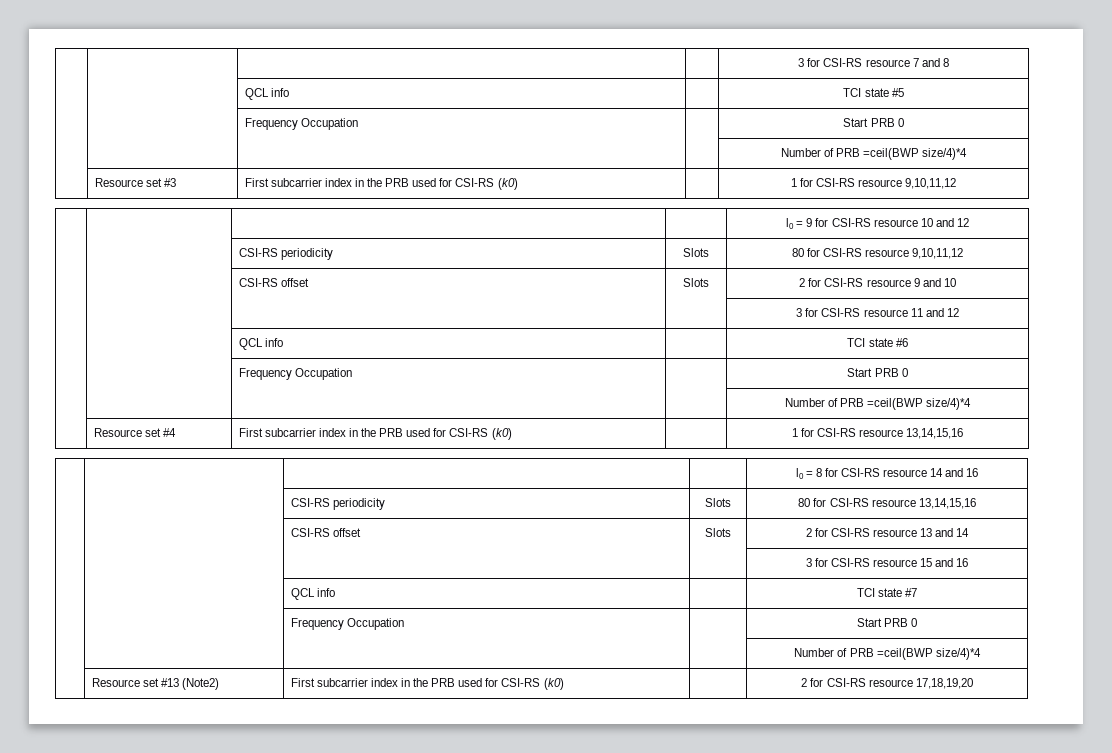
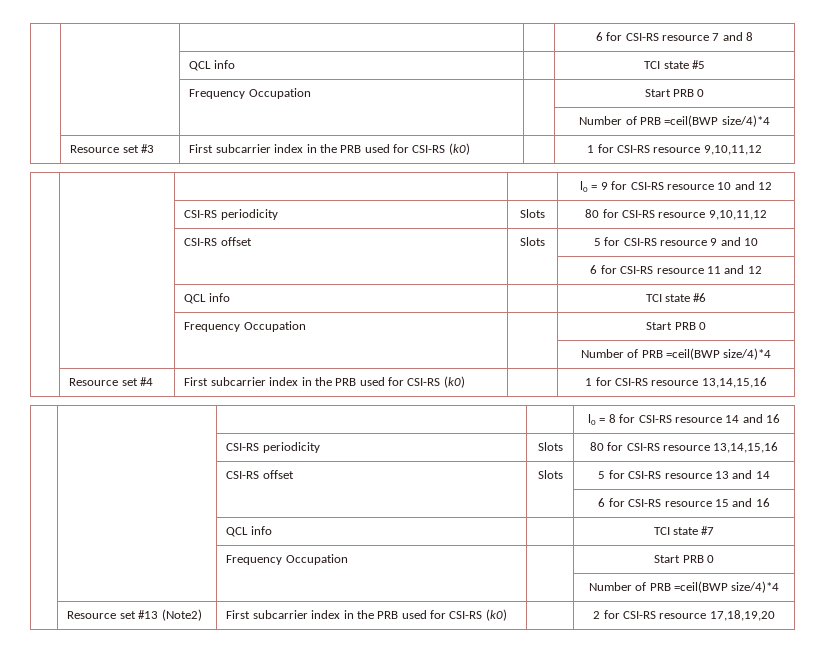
[798,58,805,67] | | | | 3 -> [595,32,603,41] | | | | 6
[799,278,806,287] 2 -> [593,238,601,246] 5
[796,308,803,317] 3 -> [590,265,598,274] 6
[805,528,812,537] 2 -> [598,471,606,479] 5
[805,558,812,567] 3 -> [598,498,606,507] 6

